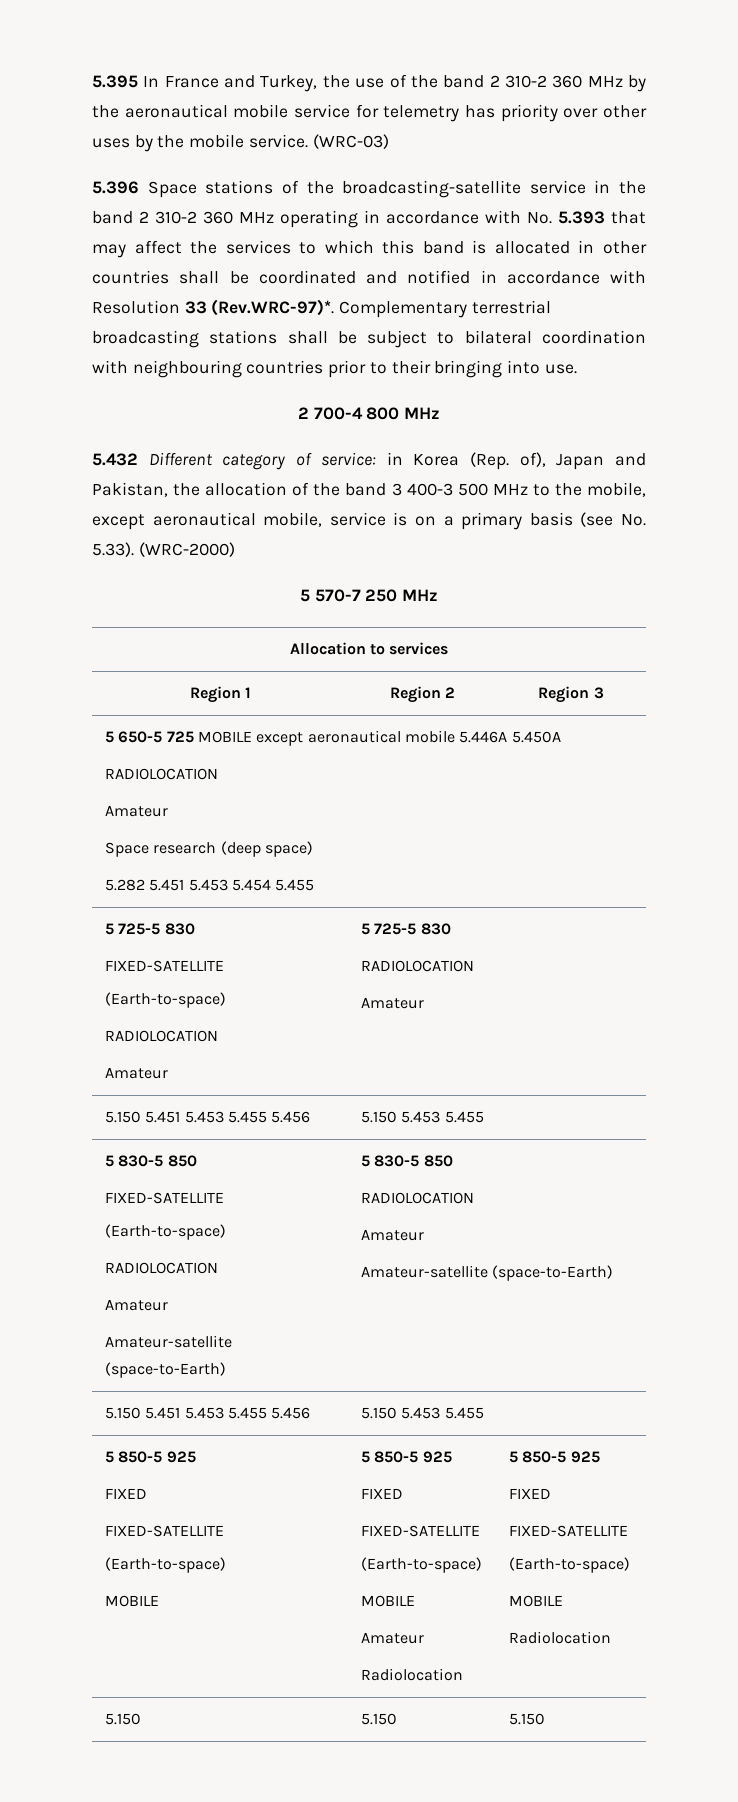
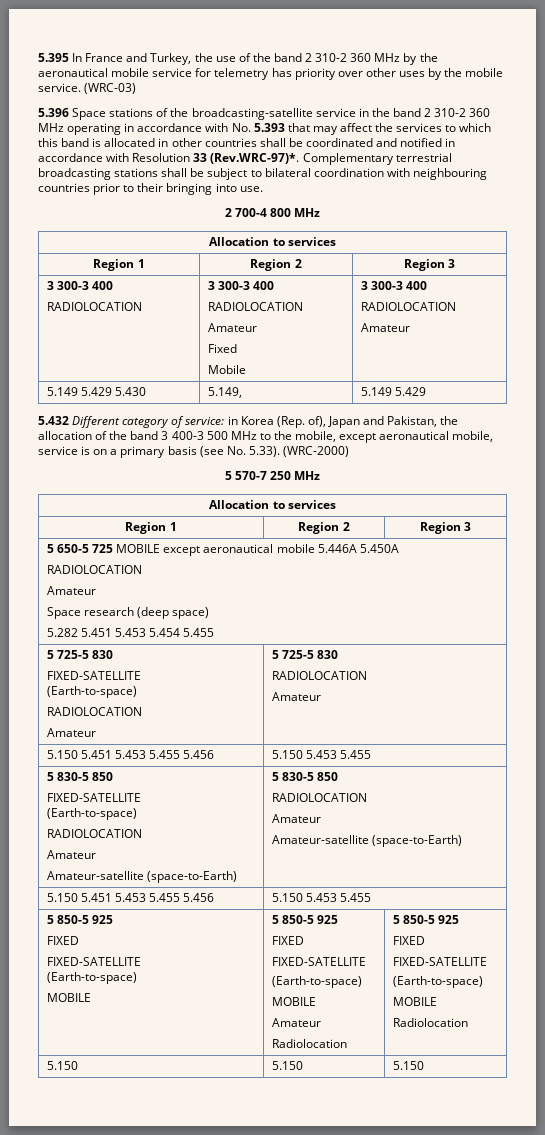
(441, 413) none -> [209,237,336,246] [93,259,145,271] [250,259,302,271] [403,259,456,271] [46,281,114,290] [46,302,142,311] [207,281,275,290] [207,302,303,311] [207,323,257,332] [207,344,237,353] [207,365,246,374] [360,281,428,290] [360,302,456,311] [360,323,410,332] [46,387,147,396] [207,387,242,398] [360,387,427,396] // Allocation to services // Region 1 | Region 2 | Region 3 // 3 300-3 400 // RADIOLOCATION | 3 300-3 400 // RADIOLOCATION // Amateur // Fixed // Mobile | 3 300-3 400 // RADIOLOCATION // Amateur // 5.149 5.429 5.430 | 5.149, | 5.149 5.429

